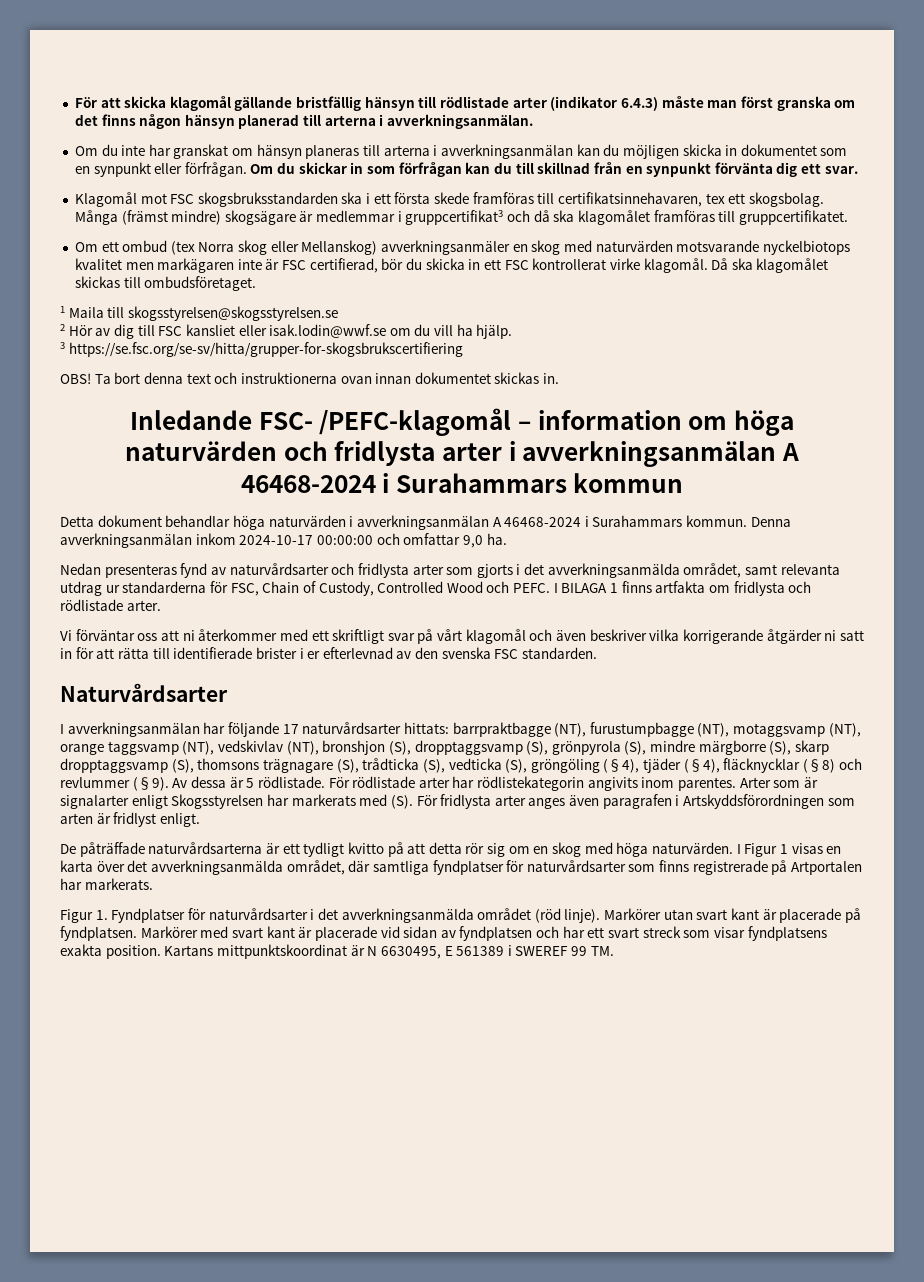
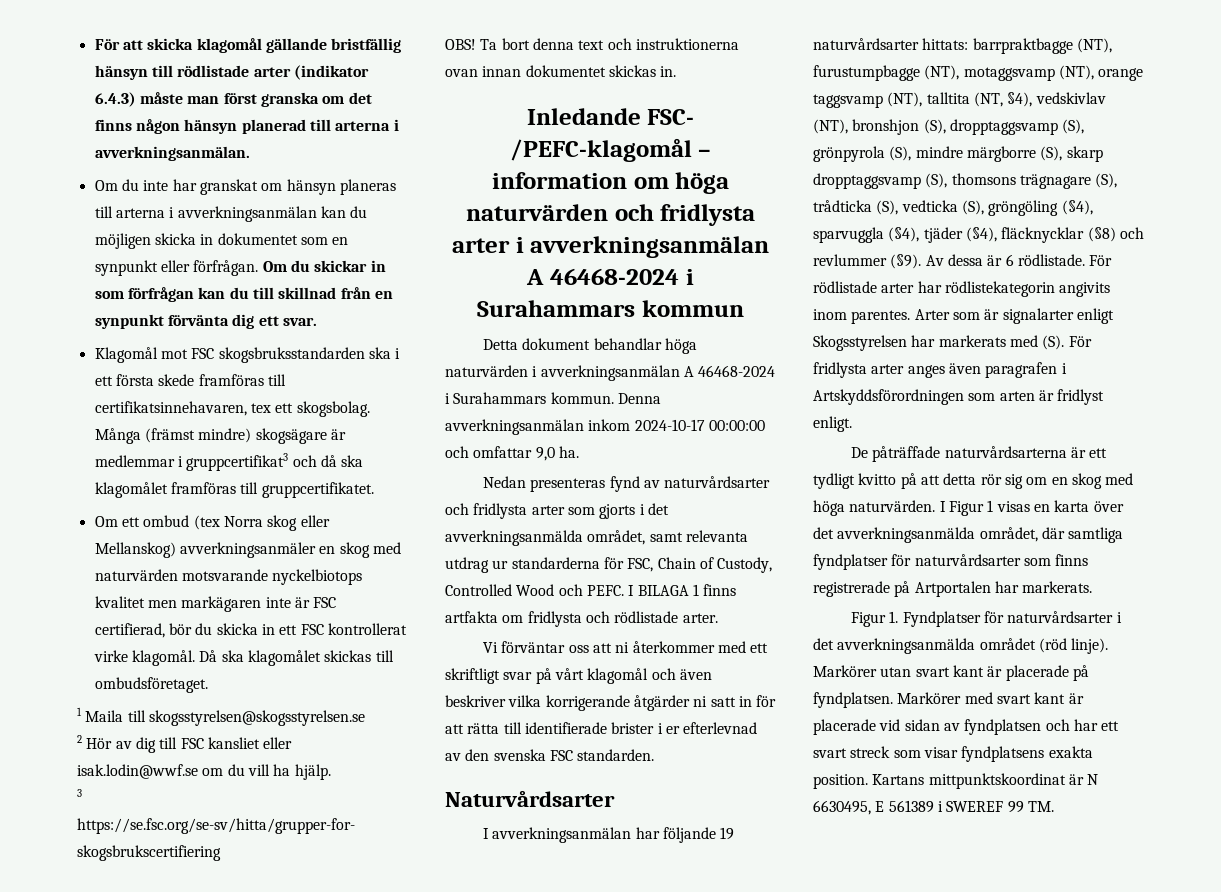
[282,724,299,734] 17 -> [720,827,735,840] 19
(215, 748) none -> [926,92,1033,107] talltita (NT, §4),
(640, 766) none -> [813,227,920,243] sparvuggla (§4),
[246,778,255,788] 5 -> [1005,254,1014,266] 6

